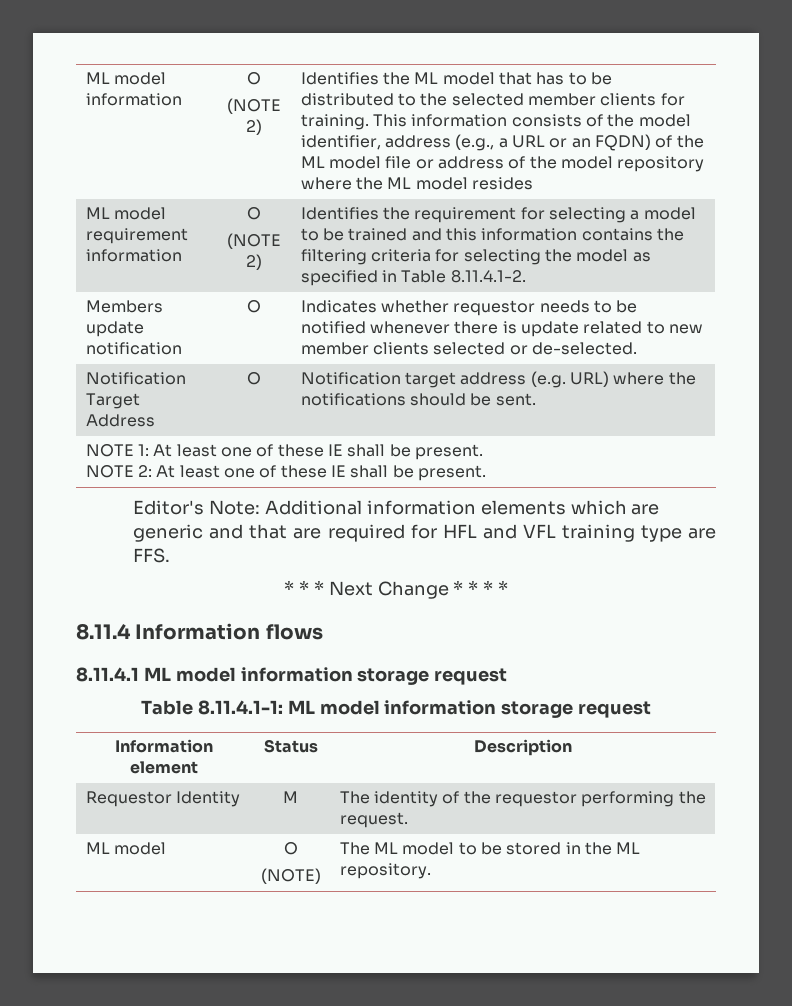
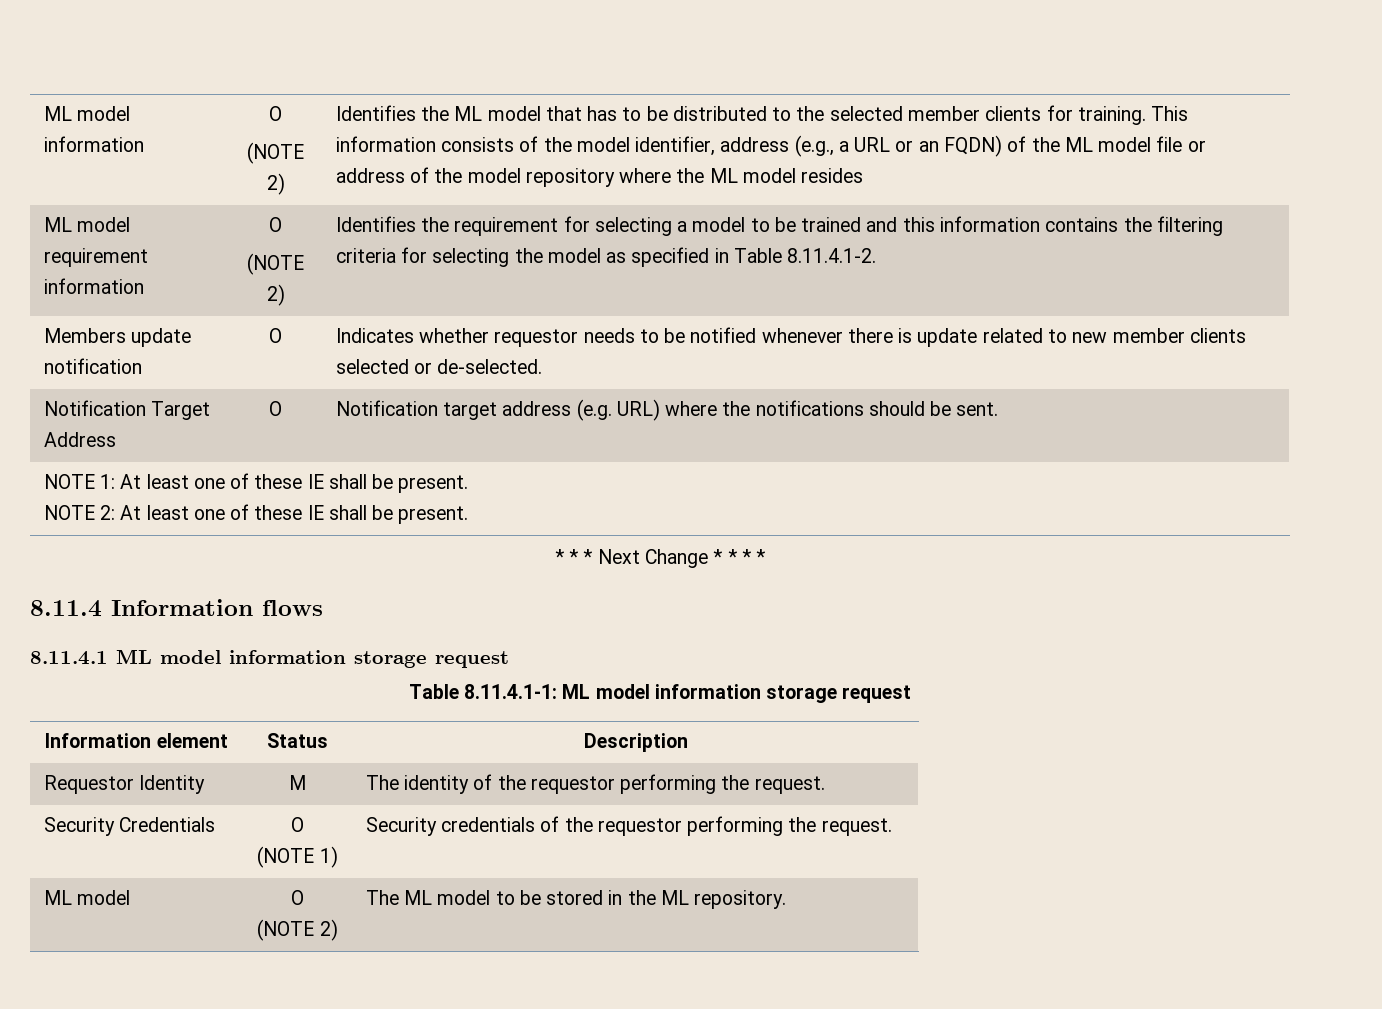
[133,500,660,515] [133,524,716,542] [133,548,171,563] // Editor's Note: Additional information elements which are generic and that are required for HFL and VFL training type are FFS. -> (469, 515) none
(408, 820) none -> [43,817,216,836] [291,817,304,832] [257,846,338,868] [365,816,892,836] // Security Credentials | O // (NOTE 1) | Security credentials of the requestor performing the request.
[260,868,321,884] (NOTE) -> [257,919,338,941] (NOTE 2)

